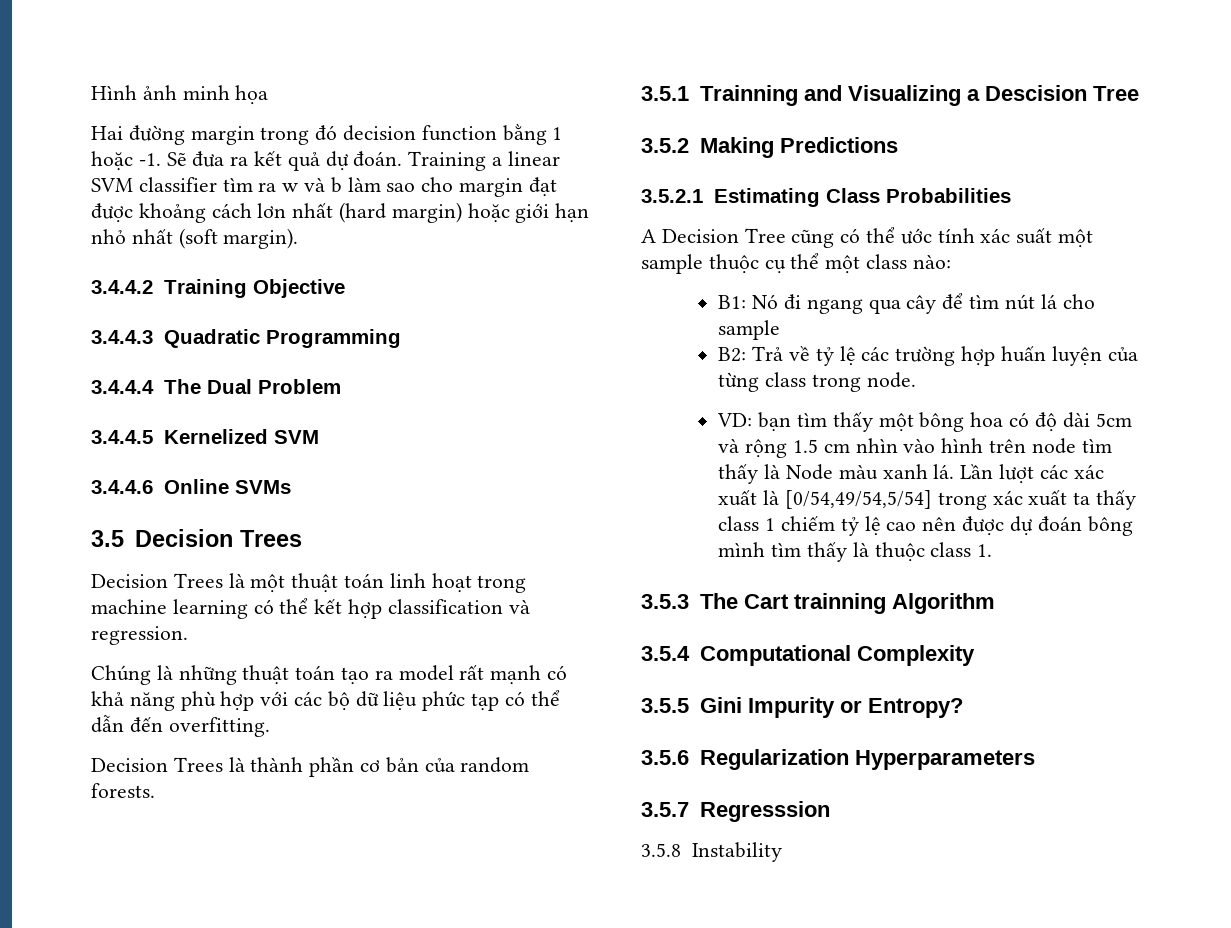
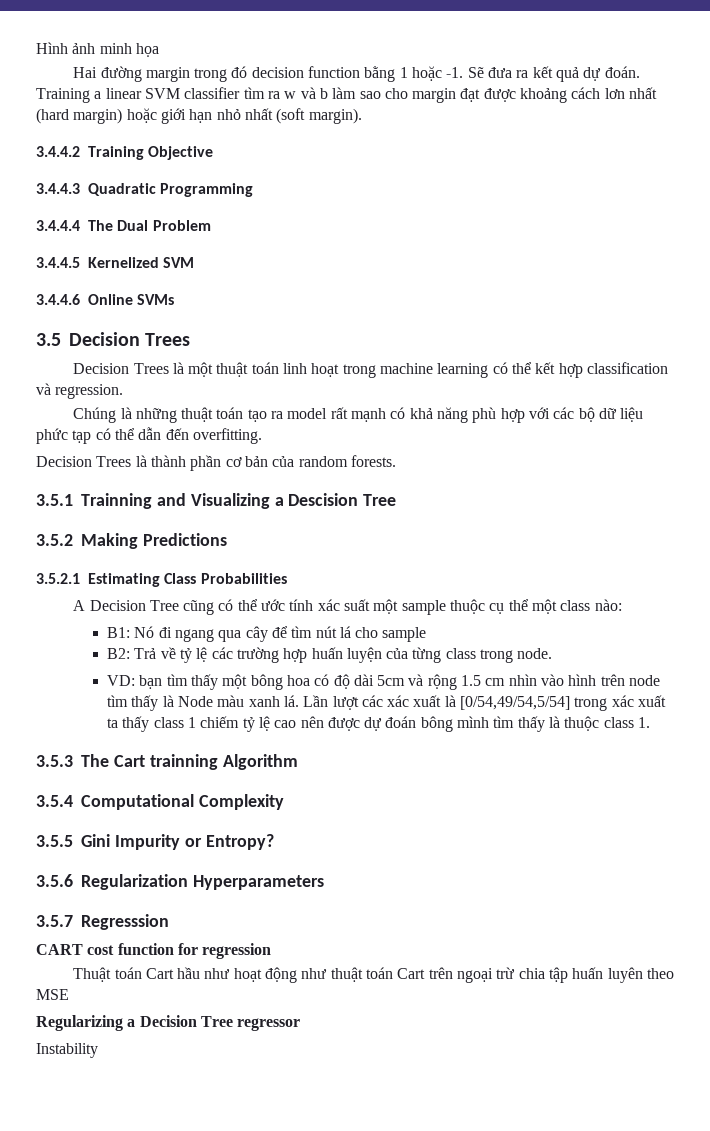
[641,843,681,857] 3.5.8 -> [36,943,272,959] [73,967,674,983] [36,989,69,1000] [36,1015,301,1031] CART cost function for regression // Thuật toán Cart hầu như hoạt động như thuật toán Cart trên ngoại trừ chia tập huấn luyên theo MSE // Regularizing a Decision Tree regressor //

